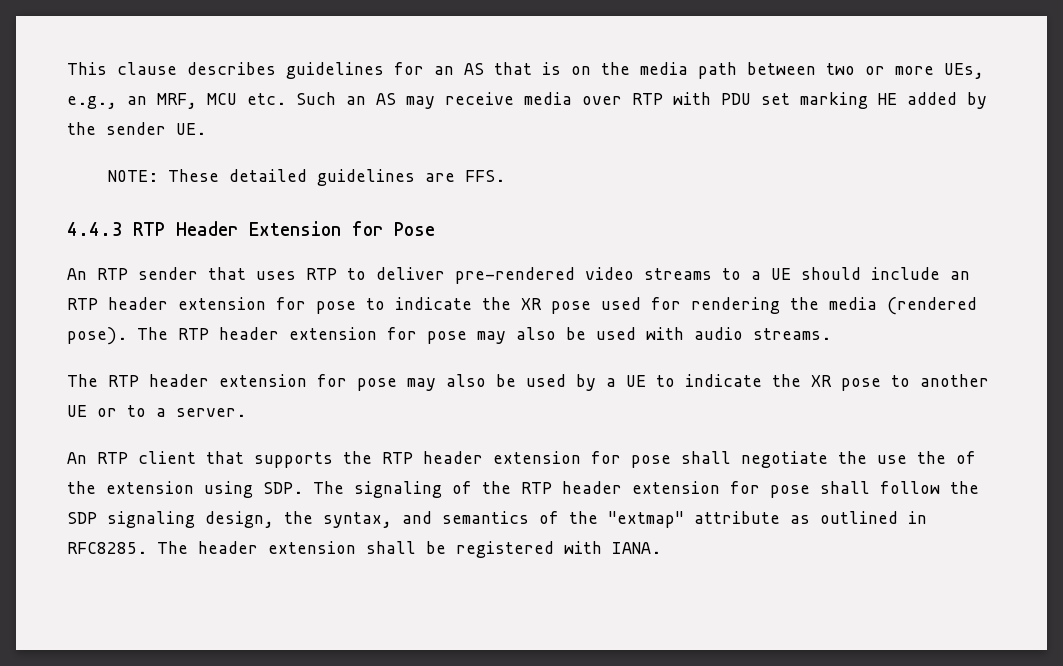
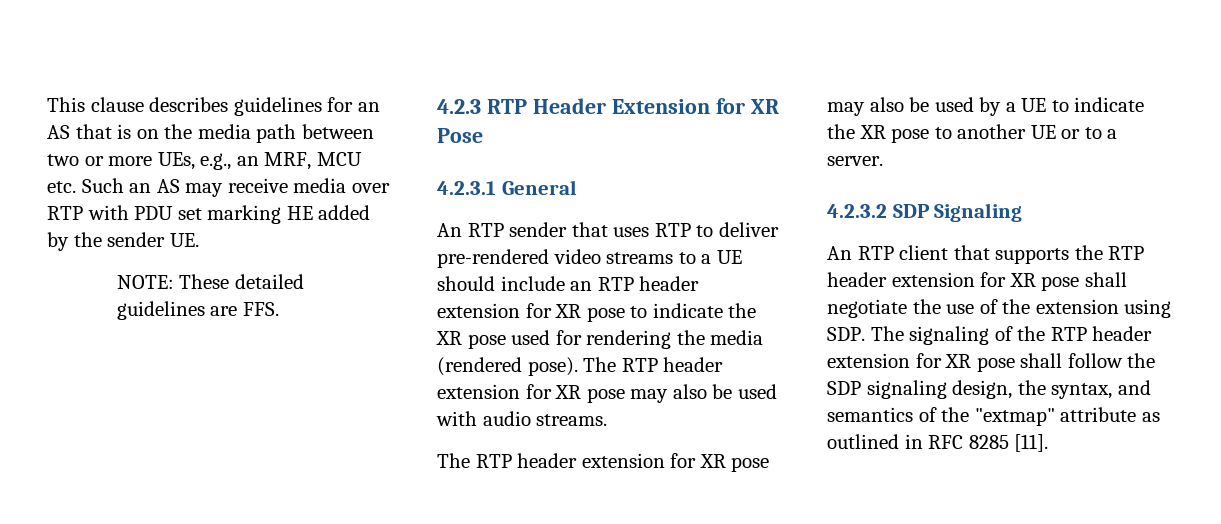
[67,222,122,236] 4.4.3 -> [437,99,481,114] 4.2.3
(383, 228) none -> [750,99,779,114] XR
(435, 229) none -> [437,180,577,195] // 4.2.3.1 General
(306, 303) none -> [555,304,582,318] XR
(417, 333) none -> [555,385,582,399] XR
(347, 380) none -> [699,454,726,468] XR
(246, 412) none -> [827,203,1023,222] // 4.2.3.2 SDP Signaling
(621, 457) none -> [1009,273,1036,287] XR
[917,451,946,464] the -> (975, 309) none
(760, 487) none -> [945,354,972,368] XR
[67,541,661,558] RFC8285. The header extension shall be registered with IANA. -> [928,434,1049,452] RFC 8285 [11].

